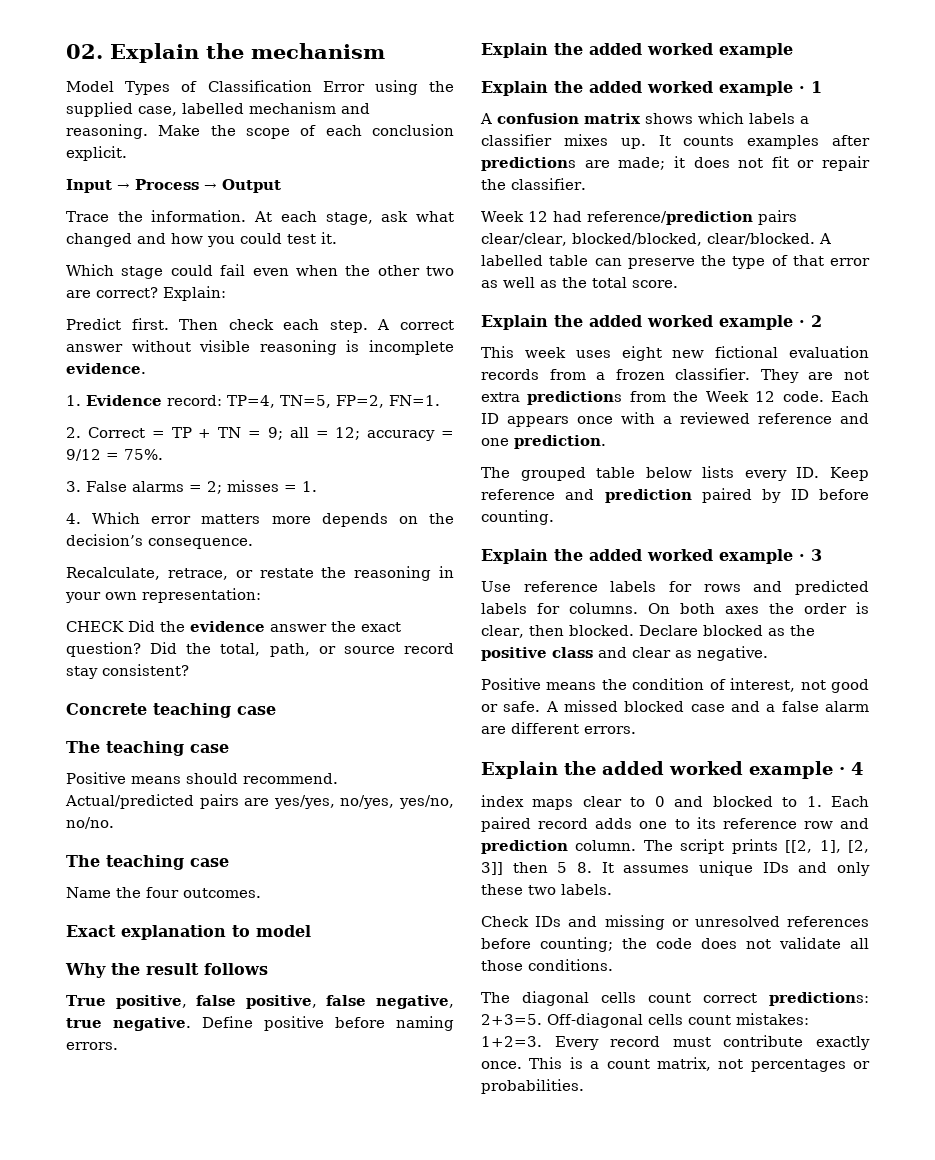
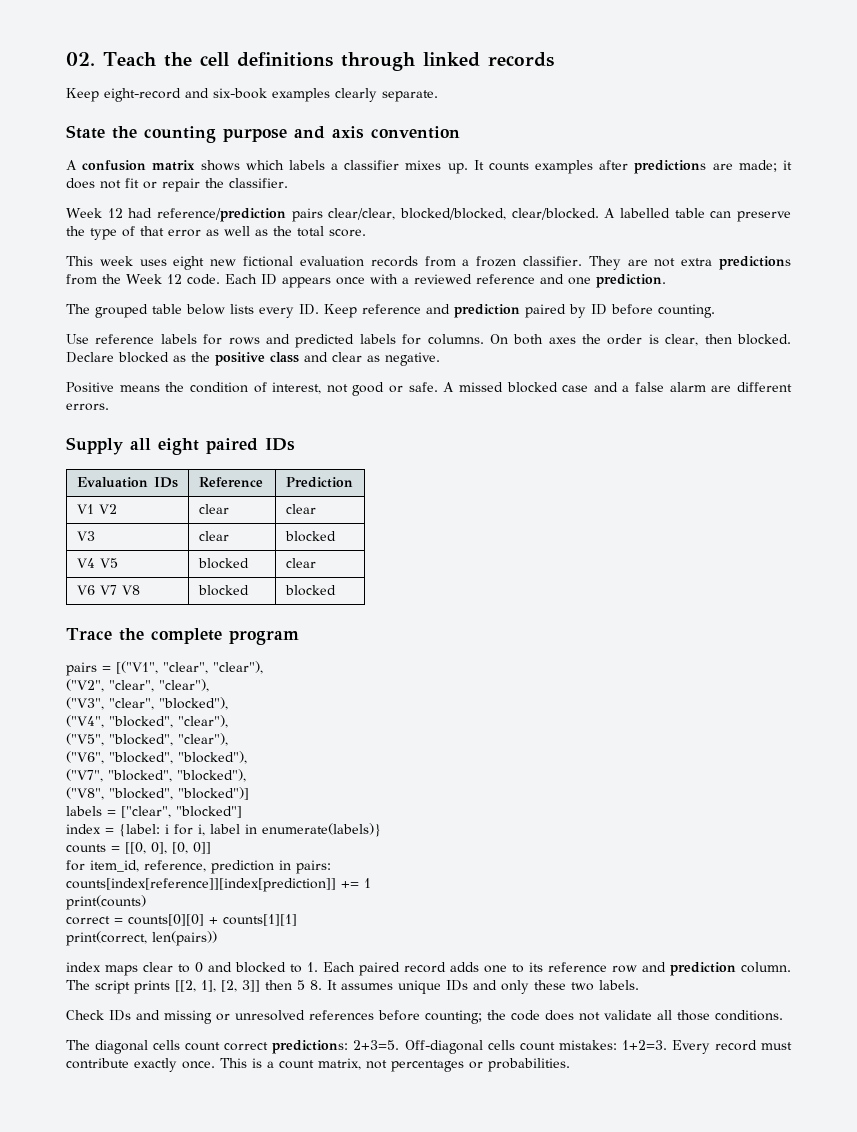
[110,43,385,63] [66,80,455,95] [66,102,370,117] [66,124,454,139] [66,146,127,161] [66,179,281,193] [66,210,455,225] [66,232,337,247] [66,264,454,279] [66,286,226,301] [66,318,454,333] [66,340,454,355] [66,363,146,374] [66,395,440,408] [66,427,454,441] [66,449,163,461] [66,480,317,494] [66,512,454,527] [66,534,253,549] [66,566,454,581] [65,588,261,603] [66,620,401,632] [66,642,454,657] [66,664,189,679] [66,703,276,718] [66,741,229,756] [66,772,338,784] [65,794,454,809] [66,817,114,829] [66,855,229,870] [66,887,261,898] [66,925,311,940] [65,963,268,978] [66,995,454,1009] [66,1016,454,1031] [66,1042,118,1050] [481,43,793,58] [481,81,822,96] Explain the mechanism // Model Types of Classification Error using the supplied case, labelled mechanism and reasoning. Make the scope of each conclusion explicit. // Input → Process → Output // Trace the information. At each stage, ask what changed and how you could test it. // Which stage could fail even when the other two are correct? Explain: // Predict first. Then check each step. A correct answer without visible reasoning is incomplete evidence. // 1. Evidence record: TP=4, TN=5, FP=2, FN=1. // 2. Correct = TP + TN = 9; all = 12; accuracy = 9/12 = 75%. // 3. False alarms = 2; misses = 1. // 4. Which error matters more depends on the decision’s consequence. // Recalculate, retrace, or restate the reasoning in your own representation: // CHECK Did the evidence answer the exact question? Did the total, path, or source record stay consistent? // Concrete teaching case // The teaching case // Positive means should recommend. Actual/predicted pairs are yes/yes, no/yes, yes/no, no/no. // The teaching case // Name the four outcomes. // Exact explanation to model // Why the result follows // True positive, false positive, false negative, true negative. Define positive before naming errors. // Explain the added worked example // Explain the added worked example · 1 -> [103,52,554,71] [66,88,438,102] [66,125,460,143] Teach the cell definitions through linked records // Keep eight-record and six-book examples clearly separate. // State the counting purpose and axis convention
[481,315,822,330] // Explain the added worked example · 2 -> (366, 233) none
[481,549,822,564] // Explain the added worked example · 3 -> (715, 311) none
[481,761,864,779] Explain the added worked example · 4 -> [66,437,295,455] [76,477,178,488] [198,477,263,487] [285,477,353,488] [76,504,117,514] [198,504,229,514] [285,504,316,514] [76,531,95,541] [198,531,229,541] [284,531,336,542] [76,558,118,568] [197,558,249,569] [285,558,316,568] [76,585,140,595] [197,585,249,596] [284,585,336,596] [66,628,299,645] [66,661,263,676] [66,679,209,692] [66,697,228,710] [66,715,228,728] [66,733,228,746] [66,751,247,764] [66,769,246,782] [66,787,249,800] [66,806,242,818] [66,823,381,837] [66,842,211,854] [66,860,331,874] [66,878,371,892] [66,895,146,910] [66,914,297,926] [66,931,217,946] Supply all eight paired IDs // Evaluation IDs | Reference | Prediction // V1 V2 | clear | clear // V3 | clear | blocked // V4 V5 | blocked | clear // V6 V7 V8 | blocked | blocked // Trace the complete program // pairs = [("V1", "clear", "clear"), // ("V2", "clear", "clear"), // ("V3", "clear", "blocked"), // ("V4", "blocked", "clear"), // ("V5", "blocked", "clear"), // ("V6", "blocked", "blocked"), // ("V7", "blocked", "blocked"), // ("V8", "blocked", "blocked")] // labels = ["clear", "blocked"] // index = {label: i for i, label in enumerate(labels)} // counts = [[0, 0], [0, 0]] // for item_id, reference, prediction in pairs: // counts[index[reference]][index[prediction]] += 1 // print(counts) // correct = counts[0][0] + counts[1][1] // print(correct, len(pairs))

